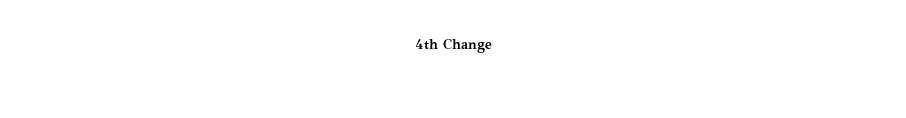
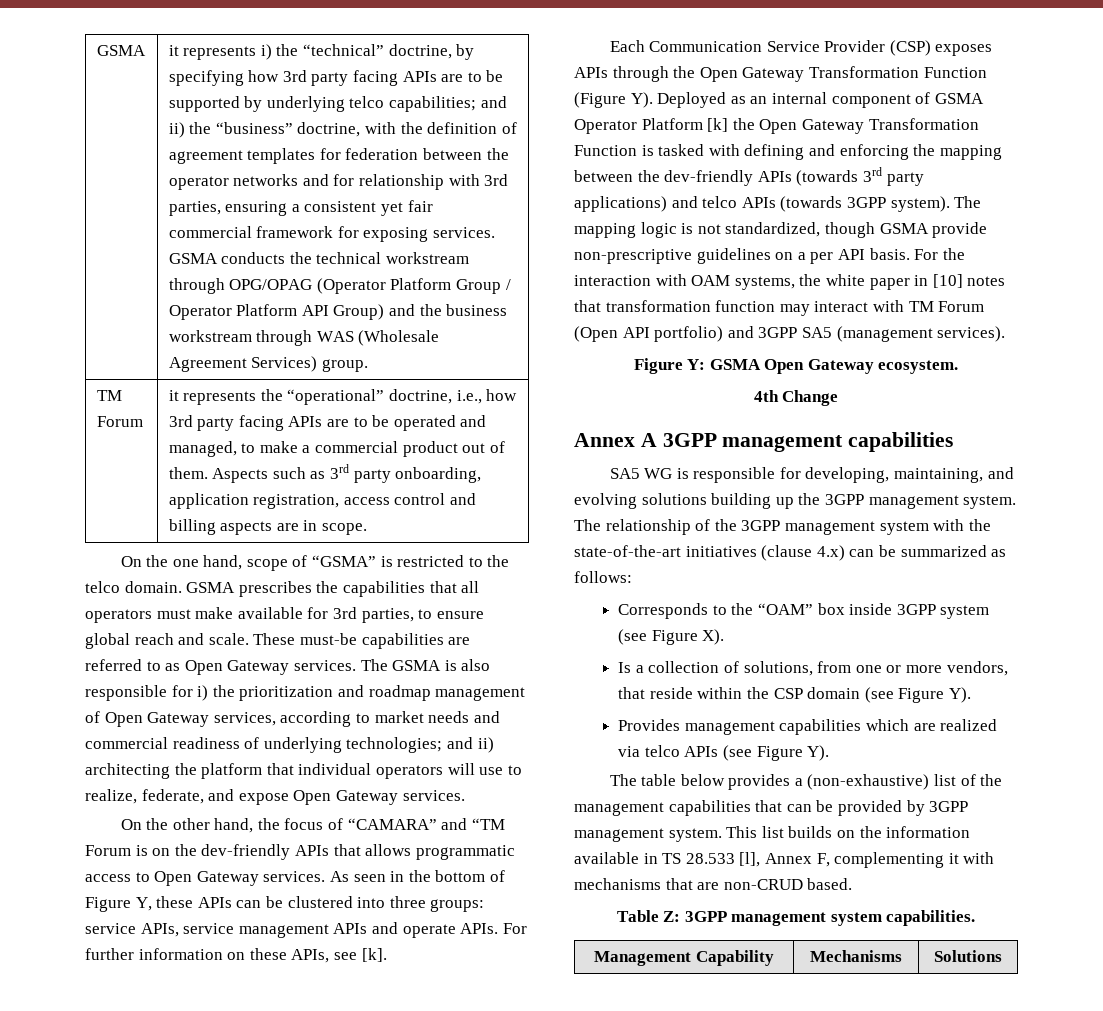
[414,38,492,53] 4th Change -> [96,45,146,56] [168,44,475,60] [168,70,504,86] [168,96,507,112] [168,122,517,138] [168,148,509,164] [168,174,509,190] [168,200,433,216] [168,226,496,242] [168,252,470,264] [168,278,511,294] [168,304,508,320] [168,330,440,346] [168,356,368,372] [96,390,122,401] [96,416,143,427] [168,389,518,405] [168,415,487,431] [168,441,505,457] [168,464,482,483] [168,493,477,509] [168,519,368,535] [120,555,510,571] [85,581,480,597] [85,607,484,623] [85,633,471,649] [85,659,491,675] [85,685,526,701] [85,711,500,727] [85,737,494,753] [85,763,522,779] [85,789,465,805] [120,818,505,833] [85,844,515,860] [85,870,505,886] [85,896,485,912] [85,922,527,938] [85,948,387,963] [609,40,993,56] [574,66,987,82] [574,92,984,108] [574,118,979,134] [574,144,1002,160] [574,167,924,186] [574,196,982,212] [574,222,988,238] [574,248,965,264] [574,274,1006,290] [574,300,985,316] [574,326,1006,342] [633,358,959,374] [753,390,839,406] [574,432,954,452] [609,467,1014,483] [574,493,1017,509] [574,519,991,535] [574,545,1007,561] [574,571,632,583] [618,603,990,619] [618,629,725,645] [618,661,1008,676] [618,687,971,703] [618,719,998,735] [618,745,830,761] [609,774,1003,790] [574,800,969,816] [574,826,971,842] [574,852,995,868] [574,878,853,890] [616,910,976,926] [594,950,774,966] [810,950,902,962] [934,950,1002,962] GSMA | it represents i) the “technical” doctrine, by specifying how 3rd party facing APIs are to be supported by underlying telco capabilities; and ii) the “business” doctrine, with the definition of agreement templates for federation between the operator networks and for relationship with 3rd parties, ensuring a consistent yet fair commercial framework for exposing services. GSMA conducts the technical workstream through OPG/OPAG (Operator Platform Group / Operator Platform API Group) and the business workstream through WAS (Wholesale Agreement Services) group. // TM Forum | it represents the “operational” doctrine, i.e., how 3rd party facing APIs are to be operated and managed, to make a commercial product out of them. Aspects such as 3rd party onboarding, application registration, access control and billing aspects are in scope. // On the one hand, scope of “GSMA” is restricted to the telco domain. GSMA prescribes the capabilities that all operators must make available for 3rd parties, to ensure global reach and scale. These must-be capabilities are referred to as Open Gateway services. The GSMA is also responsible for i) the prioritization and roadmap management of Open Gateway services, according to market needs and commercial readiness of underlying technologies; and ii) architecting the platform that individual operators will use to realize, federate, and expose Open Gateway services. // On the other hand, the focus of “CAMARA” and “TM Forum is on the dev-friendly APIs that allows programmatic access to Open Gateway services. As seen in the bottom of Figure Y, these APIs can be clustered into three groups: service APIs, service management APIs and operate APIs. For further information on these APIs, see [k]. // Each Communication Service Provider (CSP) exposes APIs through the Open Gateway Transformation Function (Figure Y). Deployed as an internal component of GSMA Operator Platform [k] the Open Gateway Transformation Function is tasked with defining and enforcing the mapping between the dev-friendly APIs (towards 3rd party applications) and telco APIs (towards 3GPP system). The mapping logic is not standardized, though GSMA provide non-prescriptive guidelines on a per API basis. For the interaction with OAM systems, the white paper in [10] notes that transformation function may interact with TM Forum (Open API portfolio) and 3GPP SA5 (management services). // Figure Y: GSMA Open Gateway ecosystem. // 4th Change // Annex A 3GPP management capabilities // SA5 WG is responsible for developing, maintaining, and evolving solutions building up the 3GPP management system. The relationship of the 3GPP management system with the state-of-the-art initiatives (clause 4.x) can be summarized as follows: // Corresponds to the “OAM” box inside 3GPP system (see Figure X). // Is a collection of solutions, from one or more vendors, that reside within the CSP domain (see Figure Y). // Provides management capabilities which are realized via telco APIs (see Figure Y). // The table below provides a (non-exhaustive) list of the management capabilities that can be provided by 3GPP management system. This list builds on the information available in TS 28.533 [l], Annex F, complementing it with mechanisms that are non-CRUD based. // Table Z: 3GPP management system capabilities. // Management Capability | Mechanisms | Solutions

